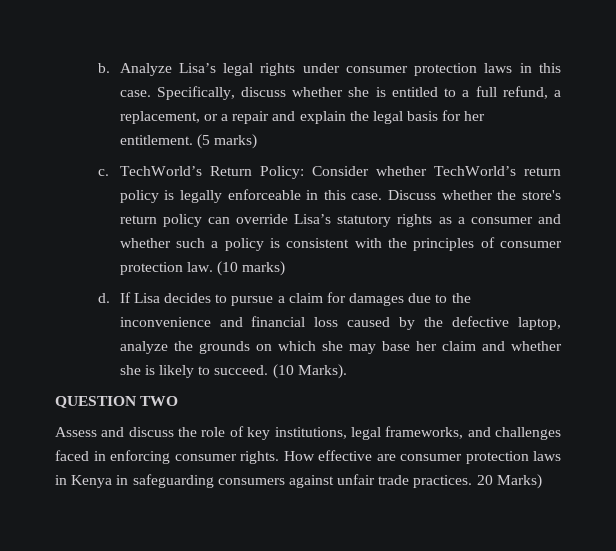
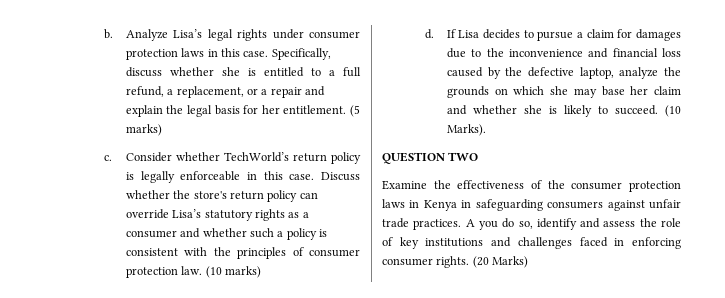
[119,166,304,179] TechWorld’s Return Policy: -> (113, 158) none
[55,426,561,440] [55,450,396,464] Assess and discuss the role of key institutions, legal frameworks, and challenges faced in enforcing consumer rights. How effective are -> [382,180,565,190] Examine the effectiveness of the
[476,475,493,485] 20 -> [465,218,681,230] [382,237,681,249] [382,256,489,268] A you do so, identify and assess the role of key institutions and challenges faced in enforcing consumer rights. (20

